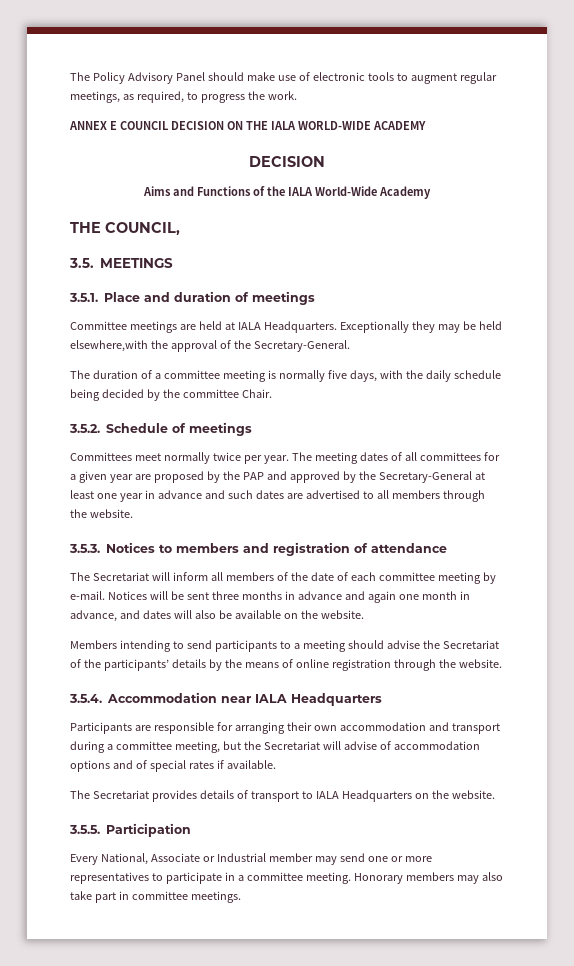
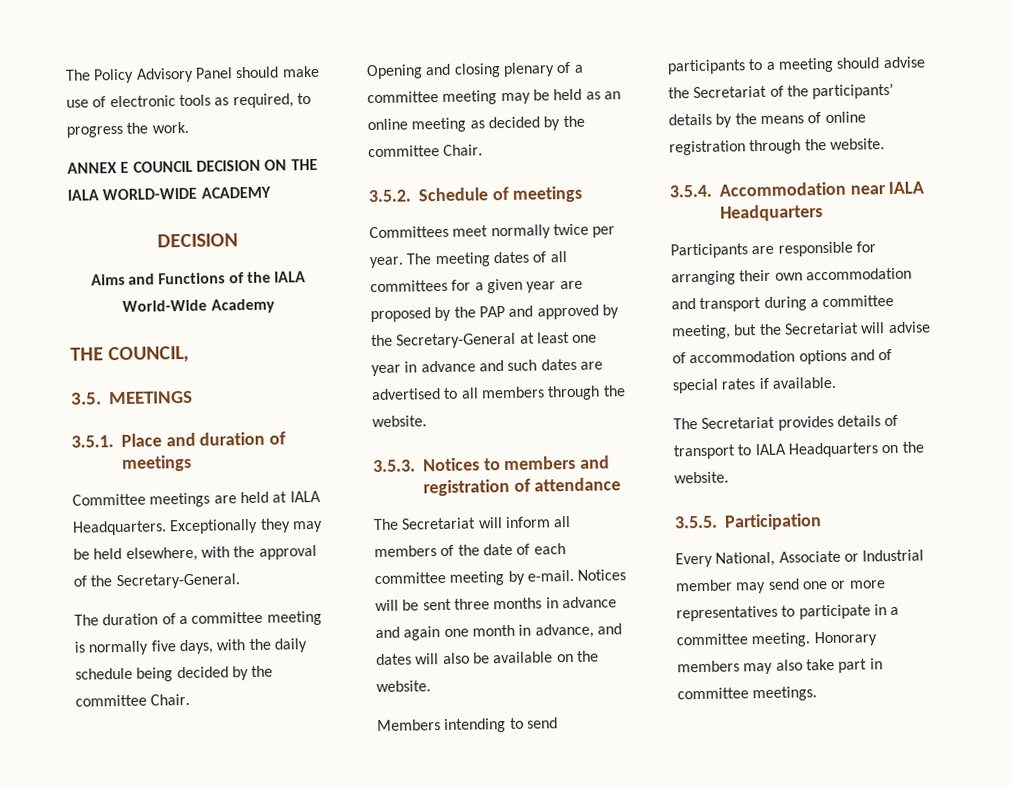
[396,72,497,84] [70,91,120,103] to augment regular meetings, -> (211, 100) none
[70,340,148,352] elsewhere,with -> [125,546,230,562] elsewhere, with
(272, 393) none -> [366,61,584,80] [367,88,621,105] [367,115,585,133] [368,144,484,158] // Opening and closing plenary of a committee meeting may be held as an online meeting as decided by the committee Chair.

